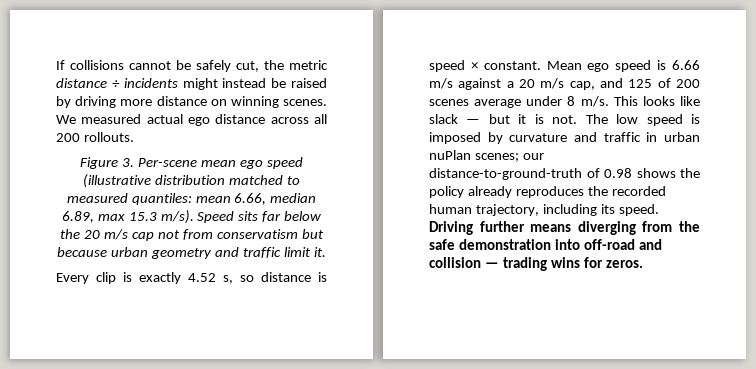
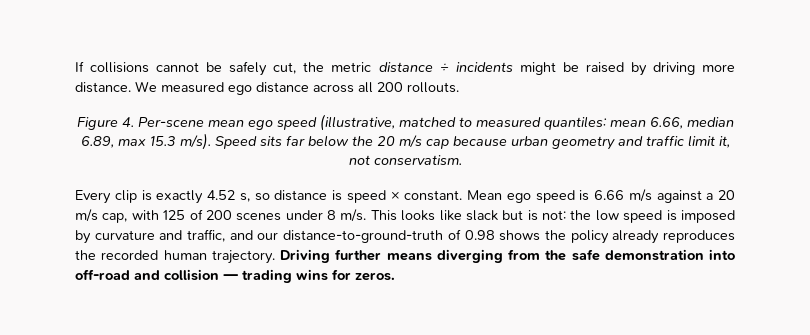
[222,78,267,88] instead -> (556, 68) none
[156,96,327,108] distance on winning scenes. -> [75,82,131,93] distance.
[146,114,183,124] actual -> (224, 87) none
[122,158,135,167] 3. -> [121,117,134,127] 4.
[83,174,226,188] (illustrative distribution -> [319,114,395,131] (illustrative,
[157,229,324,240] not from conservatism but -> (449, 144) none
[313,247,326,257] it. -> [718,136,730,148] [348,155,462,165] it, not conservatism.
[600,78,623,88] and -> [131,210,159,220] with
[474,99,522,108] average -> (282, 217) none
[466,114,608,124] — but it is not. The -> [502,210,592,221] but is not: the
[603,132,700,142] [429,150,519,162] traffic in urban nuPlan scenes; -> [187,229,253,242] traffic, and
[475,204,659,216] trajectory, including its speed. -> [211,250,275,264] trajectory.

